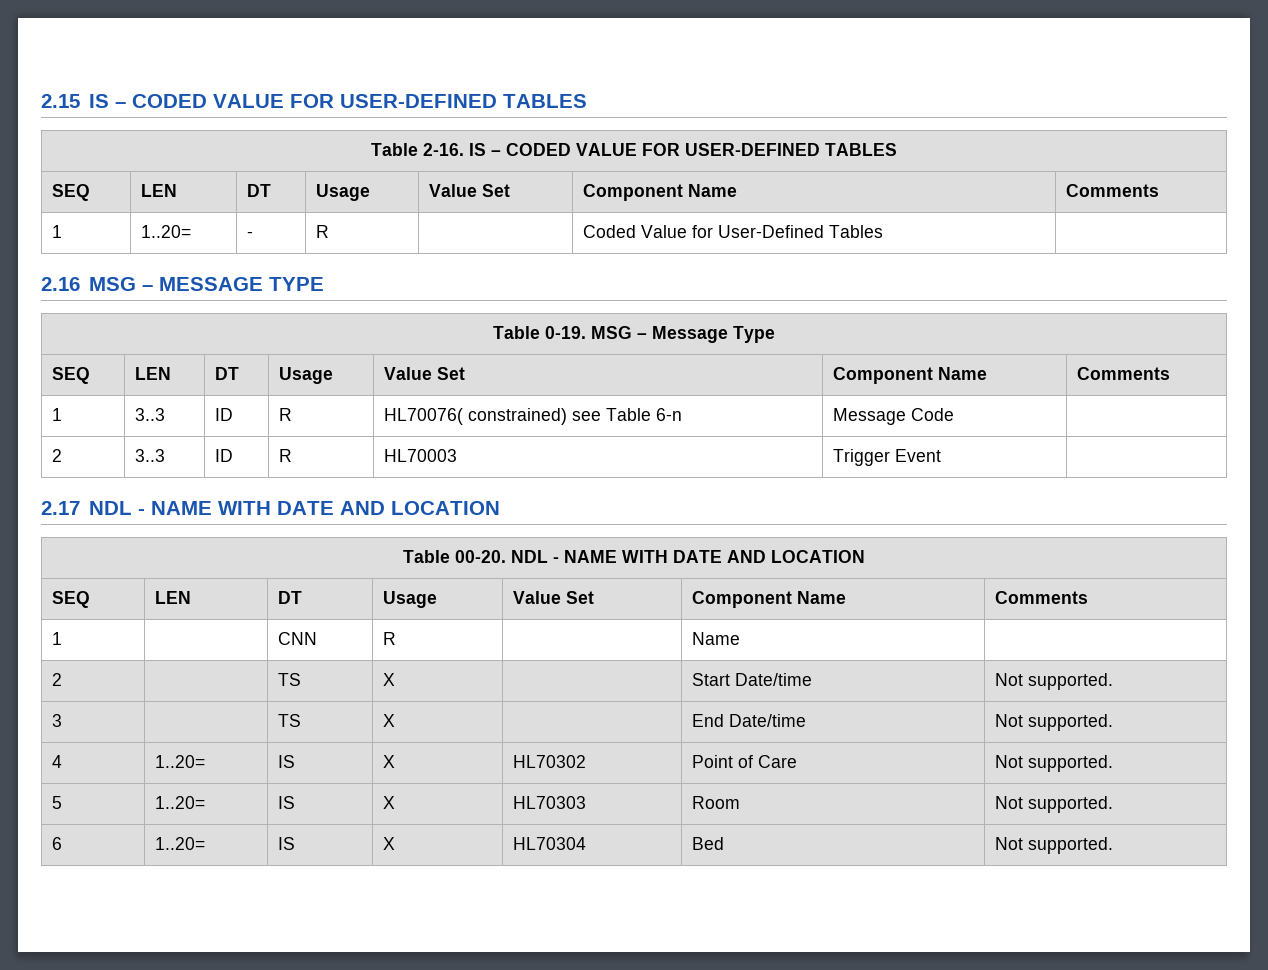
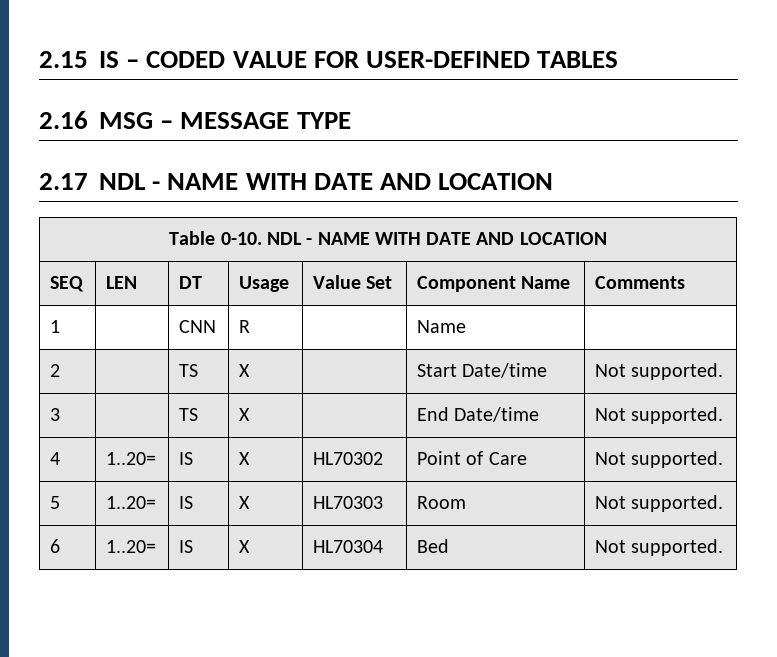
[370,143,897,156] [51,184,90,201] [140,184,177,197] [246,184,271,197] [315,184,370,201] [428,184,510,197] [582,184,737,201] [1065,184,1159,197] [51,225,62,238] [140,225,191,238] [246,231,253,238] [315,225,329,238] [582,225,883,238] // Table 2-16. IS – CODED VALUE FOR USER-DEFINED TABLES // SEQ | LEN | DT | Usage | Value Set | Component Name | Comments // 1 | 1..20= | - | R | | Coded Value for User-Defined Tables | -> (619, 59) none
[492,326,775,343] [51,367,90,384] [134,367,171,380] [214,367,239,380] [278,367,333,384] [383,367,465,380] [832,367,987,384] [1076,367,1170,380] [51,408,62,421] [134,408,165,421] [214,408,233,421] [278,408,292,421] [383,408,682,425] [832,408,954,425] [51,449,62,462] [134,449,165,462] [214,449,233,462] [278,449,292,462] [383,449,457,462] [832,449,941,466] // Table 0-19. MSG – Message Type // SEQ | LEN | DT | Usage | Value Set | Component Name | Comments // 1 | 3..3 | ID | R | HL70076( constrained) see Table 6-n | Message Code | // 2 | 3..3 | ID | R | HL70003 | Trigger Event | -> (351, 120) none
[454,550,506,563] 00-20. -> [220,232,262,245] 0-10.

